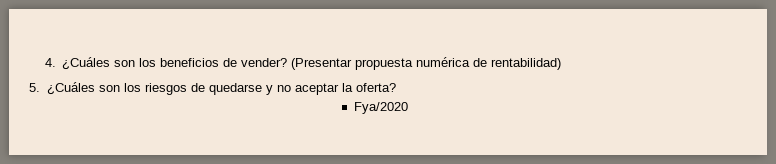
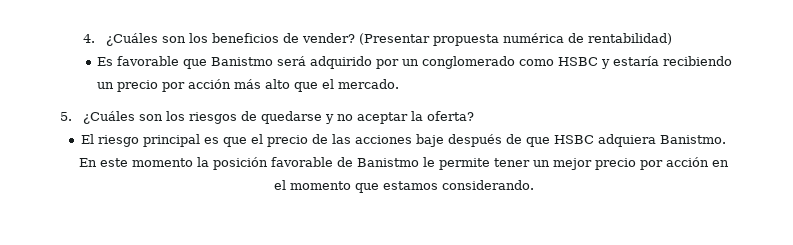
(562, 64) none -> [97,56,733,69] [97,79,400,92] // Es favorable que Banistmo será adquirido por un conglomerado como HSBC y estaría recibiendo un precio por acción más alto que el mercado.
[353,102,408,114] Fya/2020 -> [81,134,727,147] [79,157,730,170] [273,180,534,193] El riesgo principal es que el precio de las acciones baje después de que HSBC adquiera Banistmo. En este momento la posición favorable de Banistmo le permite tener un mejor precio por acción en el momento que estamos considerando.

